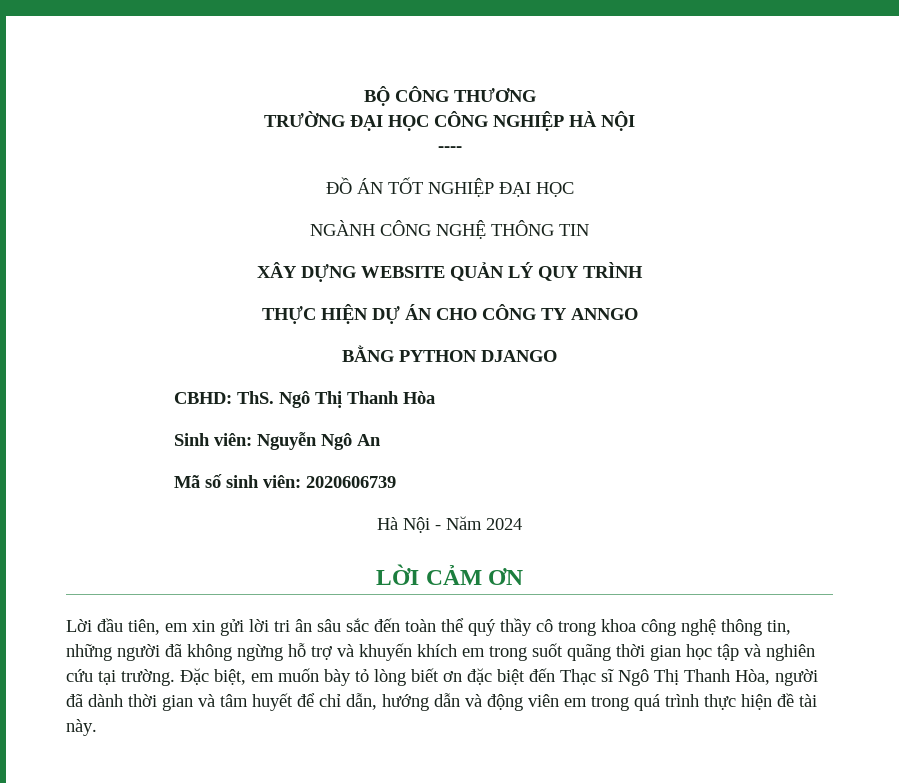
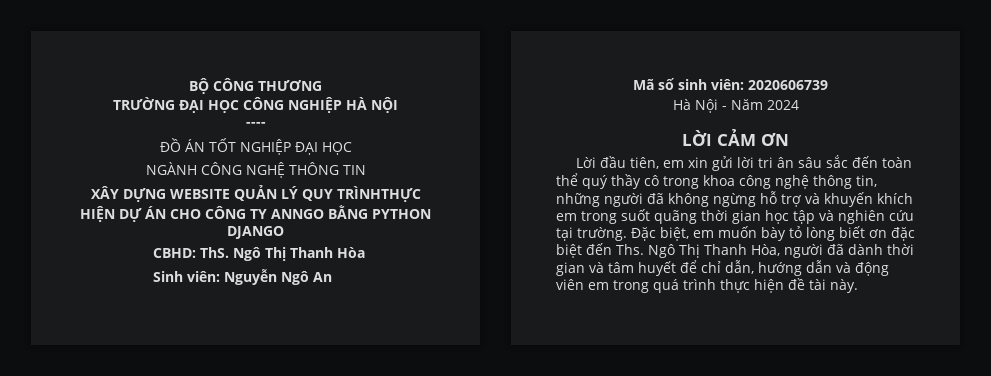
[583,262,643,278] [261,306,316,324] TRÌNH // THỰC -> [336,186,421,203] TRÌNHTHỰC
(638, 314) // -> (324, 214) none
[560,669,614,685] Thạc sĩ -> [616,244,644,255] Ths.

